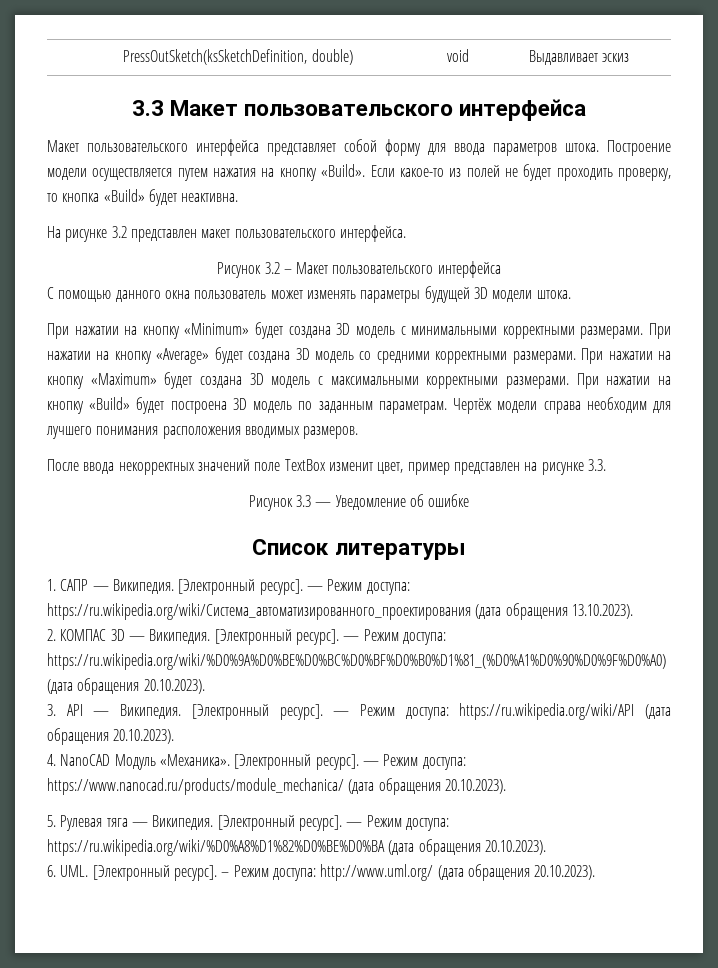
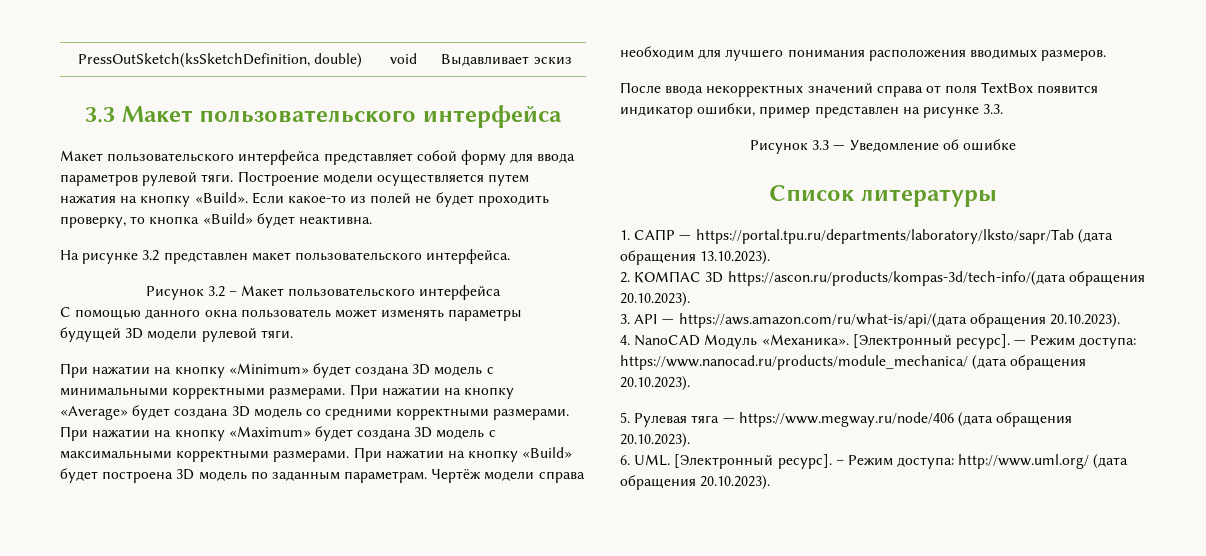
[565,143,599,152] штока. -> [142,172,234,186] рулевой тяги.
[536,290,571,299] штока. -> [201,328,293,342] рулевой тяги.
[254,459,404,474] поле TextBox изменит цвет, -> [876,82,1099,97] [620,103,756,118] справа от поля TextBox появится индикатор ошибки,
[112,579,410,595] [47,603,471,620] Википедия. [Электронный ресурс]. — Режим доступа: https://ru.wikipedia.org/wiki/Система_автоматизированного_проектирования -> [695,229,1074,244] https://portal.tpu.ru/departments/laboratory/lksto/sapr/Tab
[128,629,446,645] [47,653,666,670] [47,679,73,694] — Википедия. [Электронный ресурс]. — Режим доступа: https://ru.wikipedia.org/wiki/%D0%9A%D0%BE%D0%BC%D0%BF%D0%B0%D1%81_(%D0%A1%D0%90%D0%9F%D0%A0) (дата -> [727,271,1066,286] https://ascon.ru/products/kompas-3d/tech-info/(дата
[120,703,671,720] Википедия. [Электронный ресурс]. — Режим доступа: https://ru.wikipedia.org/wiki/API (дата -> [678,313,967,328] https://aws.amazon.com/ru/what-is/api/(дата
[152,815,449,831] [47,839,385,856] Википедия. [Электронный ресурс]. — Режим доступа: https://ru.wikipedia.org/wiki/%D0%A8%D1%82%D0%BE%D0%BA -> [738,412,954,427] https://www.megway.ru/node/406

